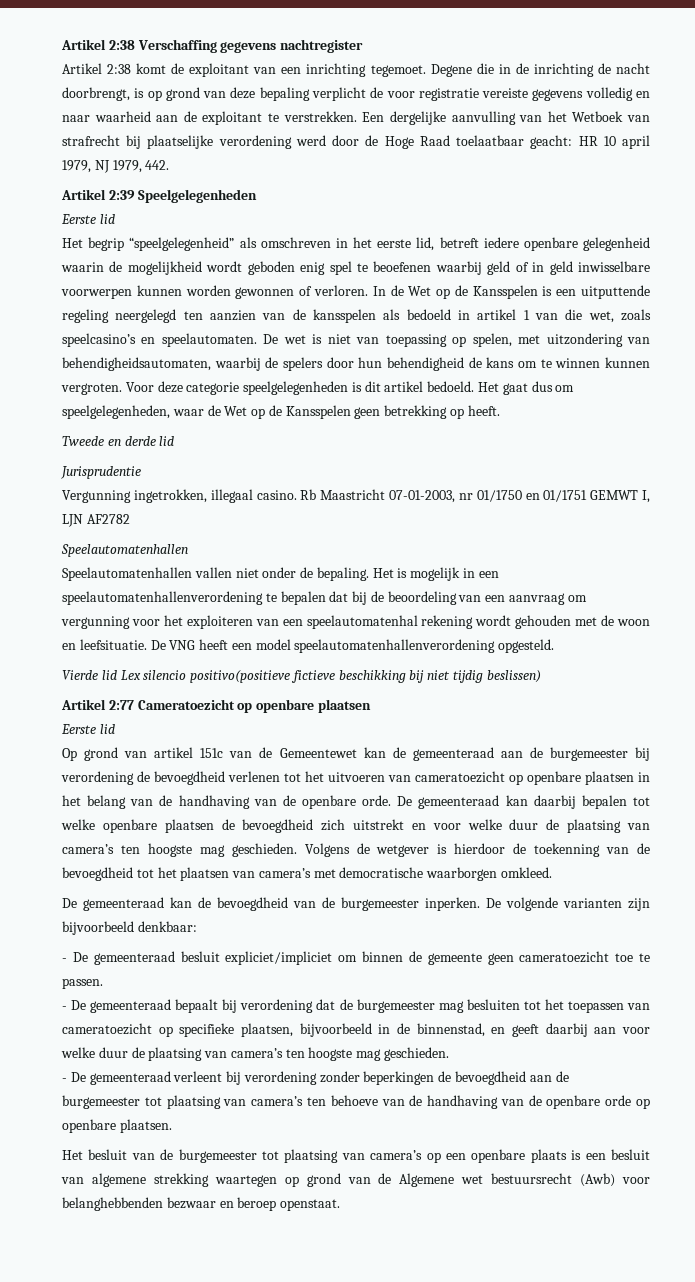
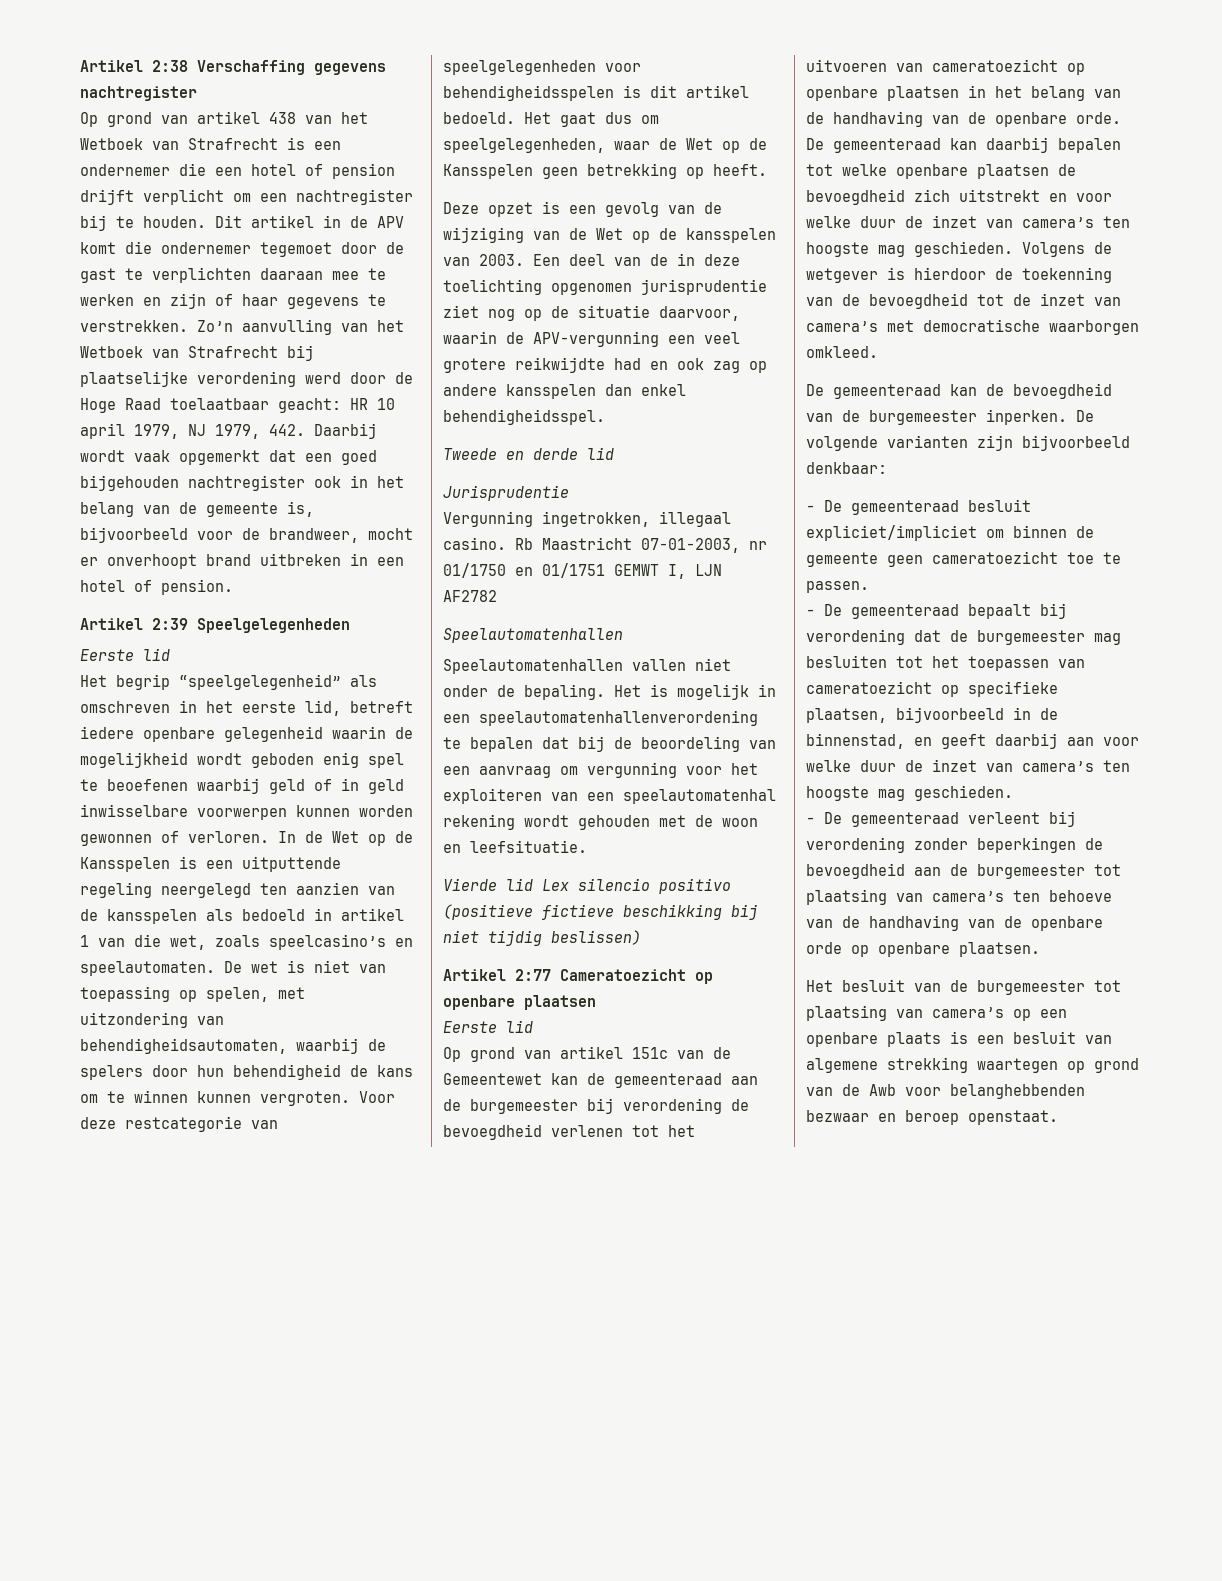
[62,63,650,77] [62,87,650,101] [62,111,446,125] Artikel 2:38 komt de exploitant van een inrichting tegemoet. Degene die in de inrichting de nacht doorbrengt, is op grond van deze bepaling verplicht de voor registratie vereiste gegevens volledig en naar waarheid aan de exploitant te verstrekken. Een dergelijke -> [80,111,368,127] [80,137,341,150] [80,163,395,179] [80,189,413,205] [80,215,404,231] [80,241,404,257] [80,267,386,283] [80,293,386,309] [80,320,233,332] Op grond van artikel 438 van het Wetboek van Strafrecht is een ondernemer die een hotel of pension drijft verplicht om een nachtregister bij te houden. Dit artikel in de APV komt die ondernemer tegemoet door de gast te verplichten daaraan mee te werken en zijn of haar gegevens te verstrekken. Zo’n
[62,135,120,146] strafrecht -> [188,346,278,358] Strafrecht
(170, 165) none -> [314,423,377,439] [80,450,377,465] [80,475,404,491] [80,501,314,517] [80,527,413,543] [80,553,404,569] [80,579,233,595] Daarbij wordt vaak opgemerkt dat een goed bijgehouden nachtregister ook in het belang van de gemeente is, bijvoorbeeld voor de brandweer, mocht er onverhoopt brand uitbreken in een hotel of pension.
[186,381,349,395] categorie speelgelegenheden -> [125,1116,278,1132] [443,60,641,75] [443,85,614,101] restcategorie van speelgelegenheden voor behendigheidsspelen
(500, 410) none -> [443,201,722,217] [443,227,776,243] [443,253,740,266] [443,279,767,295] [443,305,740,321] [443,331,740,347] [443,357,767,373] [443,384,686,399] [443,409,605,425] // Deze opzet is een gevolg van de wijziging van de Wet op de kansspelen van 2003. Een deel van de in deze toelichting opgenomen jurisprudentie ziet nog op de situatie daarvoor, waarin de APV-vergunning een veel grotere reikwijdte had en ook zag op andere kansspelen dan enkel behendigheidsspel.
[150,639,555,653] De VNG heeft een model speelautomatenhallenverordening opgesteld. -> (587, 846) none
[190,670,291,683] positivo(positieve -> [659,878,731,894] [443,904,533,920] positivo (positieve
[567,819,622,833] plaatsing -> [932,215,977,228] inzet
[157,867,230,881] het plaatsen -> [1013,293,1085,306] de inzet
[148,1047,203,1061] plaatsing -> [932,759,977,772] inzet
[399,1173,616,1187] Algemene wet bestuursrecht (Awb) -> [869,1084,896,1096] Awb

